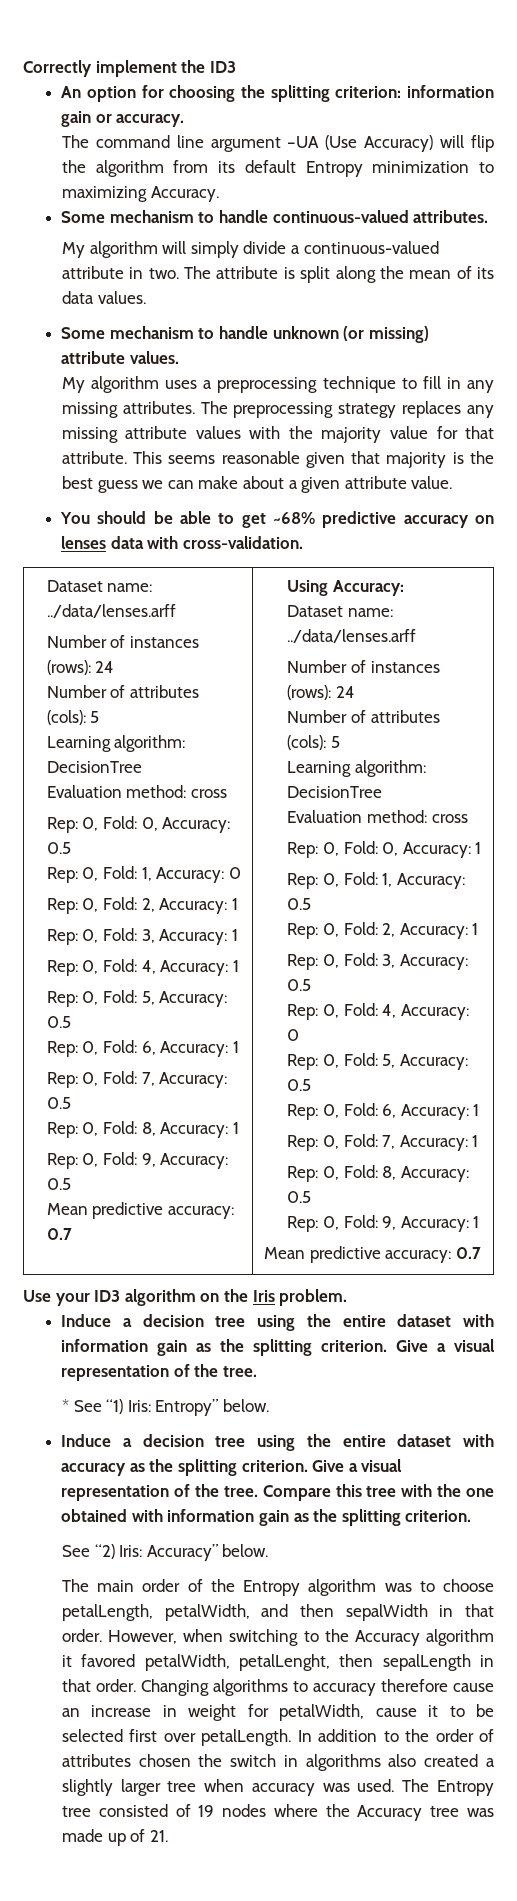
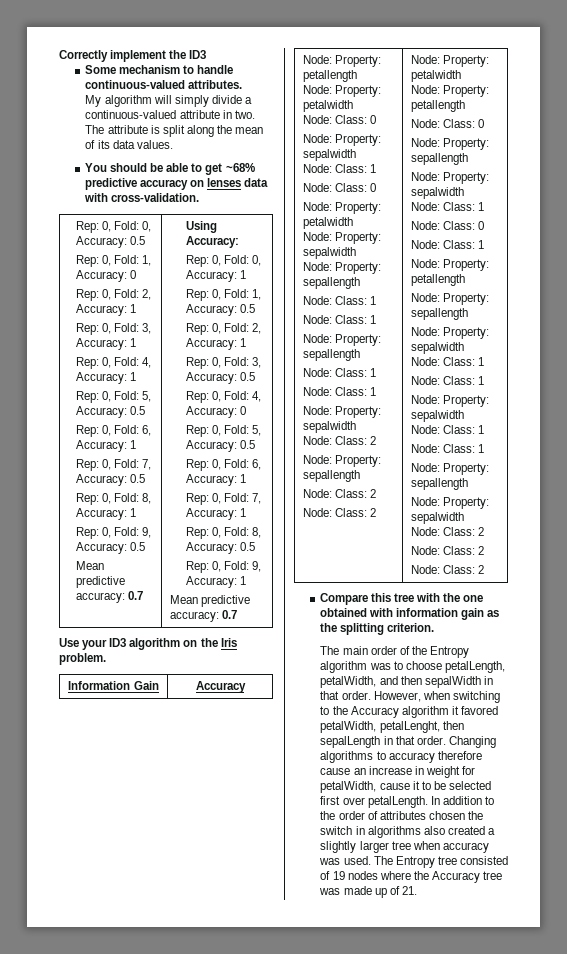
[61,85,494,102] [61,111,185,127] [61,135,494,152] [61,160,495,177] [61,186,219,202] // An option for choosing the splitting criterion: information gain or accuracy. // The command line argument –UA (Use Accuracy) will flip the algorithm from its default Entropy minimization to maximizing Accuracy. -> (207, 54) none
[61,326,429,343] [61,351,179,364] [61,376,495,393] [61,401,494,418] [61,426,494,443] [61,451,494,468] [61,476,453,493] // Some mechanism to handle unknown (or missing) attribute values. // My algorithm uses a preprocessing technique to fill in any missing attributes. The preprocessing strategy replaces any missing attribute values with the majority value for that attribute. This seems reasonable given that majority is the best guess we can make about a given attribute value. -> (173, 144) none
[46,580,153,592] [46,604,176,618] [46,635,199,648] [46,660,115,675] [46,685,199,698] [46,710,100,725] [46,735,186,752] [46,761,142,773] [46,785,227,798] Dataset name: ../data/lenses.arff // Number of instances (rows): 24 // Number of attributes (cols): 5 // Learning algorithm: DecisionTree // Evaluation method: cross // -> (199, 197) none
[287,605,394,617] [287,629,417,643] [287,660,440,673] [287,685,356,700] [287,710,440,723] [287,735,341,750] [287,760,427,777] [287,786,383,798] [287,810,468,823] // Dataset name: ../data/lenses.arff // Number of instances (rows): 24 // Number of attributes (cols): 5 // Learning algorithm: DecisionTree // Evaluation method: cross -> (239, 242) none
[61,1314,494,1331] [61,1339,495,1356] [61,1364,257,1381] [61,1399,269,1416] [61,1434,494,1451] [61,1459,403,1476] [61,1484,258,1501] // Induce a decision tree using the entire dataset with information gain as the splitting criterion. Give a visual representation of the tree. // * See “1) Iris: Entropy” below. // Induce a decision tree using the entire dataset with accuracy as the splitting criterion. Give a visual representation of the tree. -> [68,681,159,690] [195,681,246,693] [302,55,381,67] [302,70,357,82] [302,85,381,97] [302,100,353,112] [302,115,376,124] [302,134,381,146] [302,149,356,161] [302,164,376,173] [302,183,376,192] [302,202,381,214] [302,217,353,229] [302,232,381,244] [302,247,356,259] [302,262,381,274] [302,277,360,289] [302,296,376,305] [302,315,376,324] [302,334,381,346] [302,349,360,361] [302,368,376,377] [302,387,376,396] [302,406,381,418] [302,421,356,433] [302,436,376,445] [302,455,381,467] [302,470,360,482] [302,489,376,498] [302,508,376,517] [410,55,489,67] [410,70,461,82] [410,85,489,97] [410,100,465,112] [410,119,484,128] [410,138,489,150] [410,153,468,165] [410,172,489,184] [410,187,464,199] [410,202,484,211] [410,221,484,230] [410,240,484,249] [410,259,489,271] [410,274,465,286] [410,293,489,305] [410,308,468,320] [410,327,489,339] [410,342,464,354] [410,357,484,366] [410,376,484,385] [410,395,489,407] [410,410,464,422] [410,425,484,434] [410,444,484,453] [410,463,489,475] [410,478,468,490] [410,497,489,509] [410,512,464,524] [410,527,484,536] [410,546,484,555] [410,565,484,574] // Information Gain | Accuracy // Node: Property: petallength // Node: Property: petalwidth // Node: Class: 0 // Node: Property: sepalwidth // Node: Class: 1 // Node: Class: 0 // Node: Property: petalwidth // Node: Property: sepalwidth // Node: Property: sepallength // Node: Class: 1 // Node: Class: 1 // Node: Property: sepallength // Node: Class: 1 // Node: Class: 1 // Node: Property: sepalwidth // Node: Class: 2 // Node: Property: sepallength // Node: Class: 2 // Node: Class: 2 | Node: Property: petalwidth // Node: Property: petallength // Node: Class: 0 // Node: Property: sepallength // Node: Property: sepalwidth // Node: Class: 1 // Node: Class: 0 // Node: Class: 1 // Node: Property: petallength // Node: Property: sepallength // Node: Property: sepalwidth // Node: Class: 1 // Node: Class: 1 // Node: Property: sepalwidth // Node: Class: 1 // Node: Class: 1 // Node: Property: sepallength // Node: Property: sepalwidth // Node: Class: 2 // Node: Class: 2 // Node: Class: 2 //
[61,1544,269,1561] // See “2) Iris: Accuracy” below. -> (435, 627) none

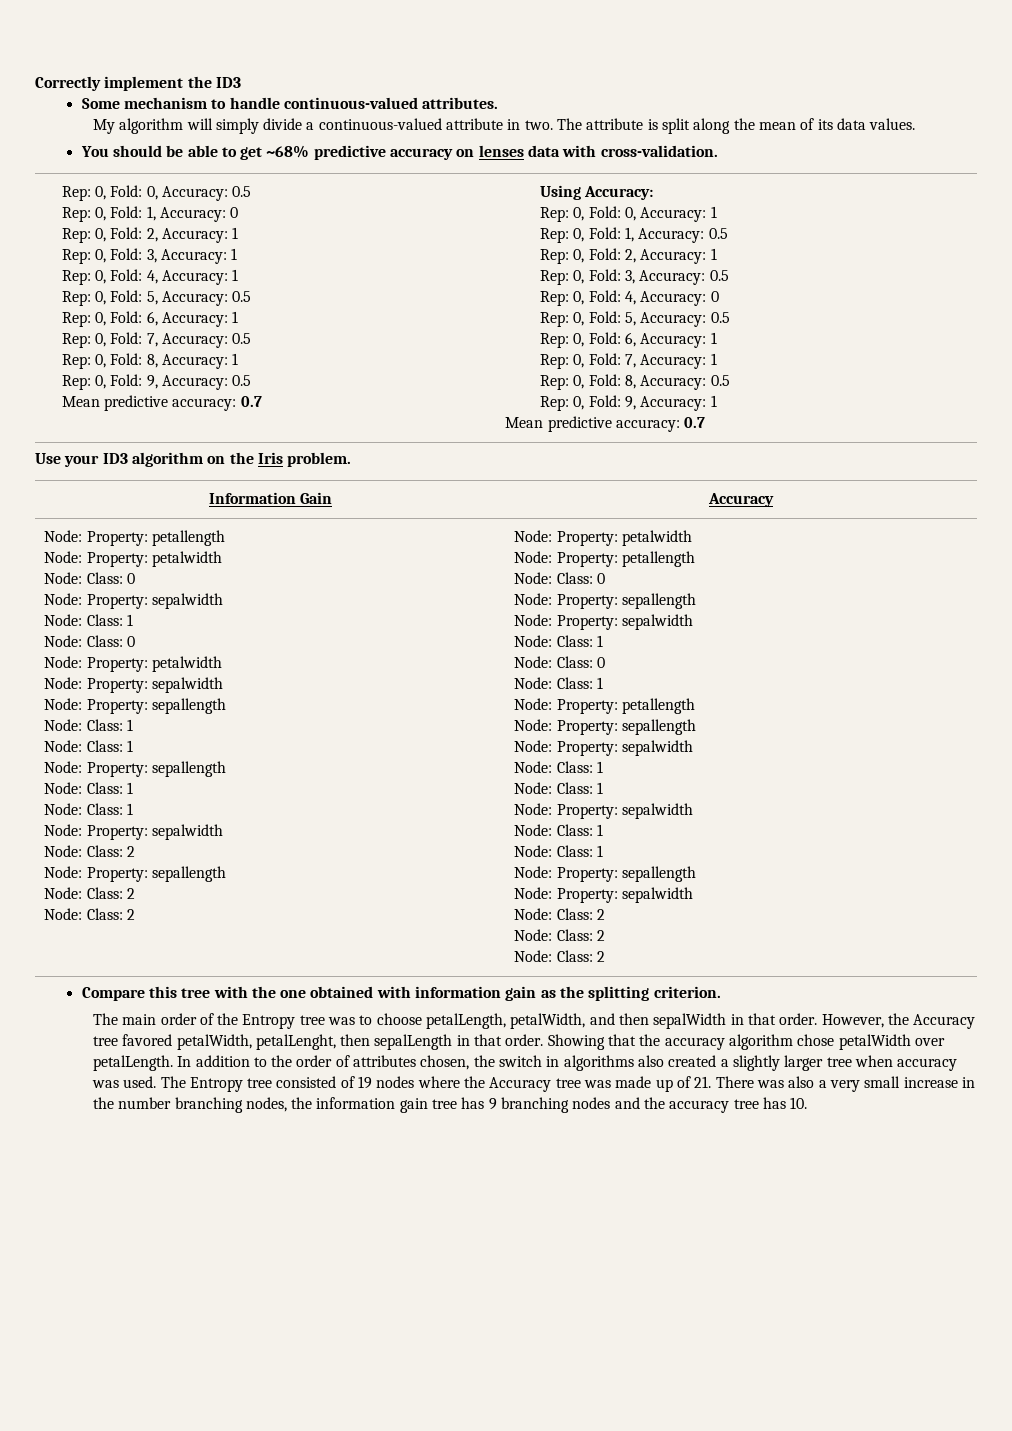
[320,661,368,673] algorithm -> [299,1015,325,1025] tree
[422,691,500,703] [320,706,459,718] when switching to the Accuracy algorithm it -> [887,1013,976,1029] [92,1036,118,1046] the Accuracy tree
[448,736,496,748] [320,751,482,763] [320,766,475,778] [320,781,491,793] [320,796,341,805] Changing algorithms to accuracy therefore cause an increase in weight for petalWidth, cause it to be selected first -> [547,1034,911,1050] Showing that the accuracy algorithm chose petalWidth
[428,811,465,820] chosen -> [420,1055,470,1070] chosen,
(417, 890) none -> [715,1076,975,1092] [92,1097,808,1113] There was also a very small increase in the number branching nodes, the information gain tree has 9 branching nodes and the accuracy tree has 10.

